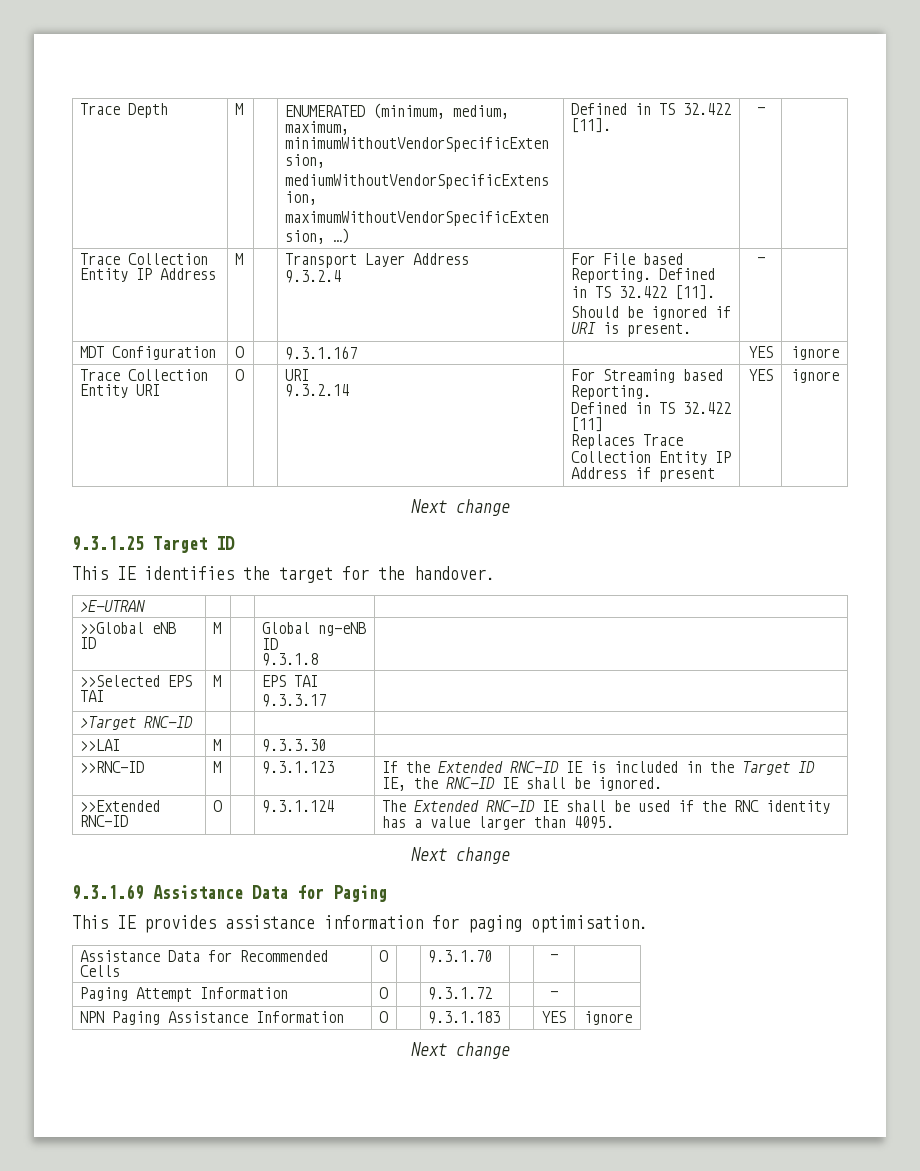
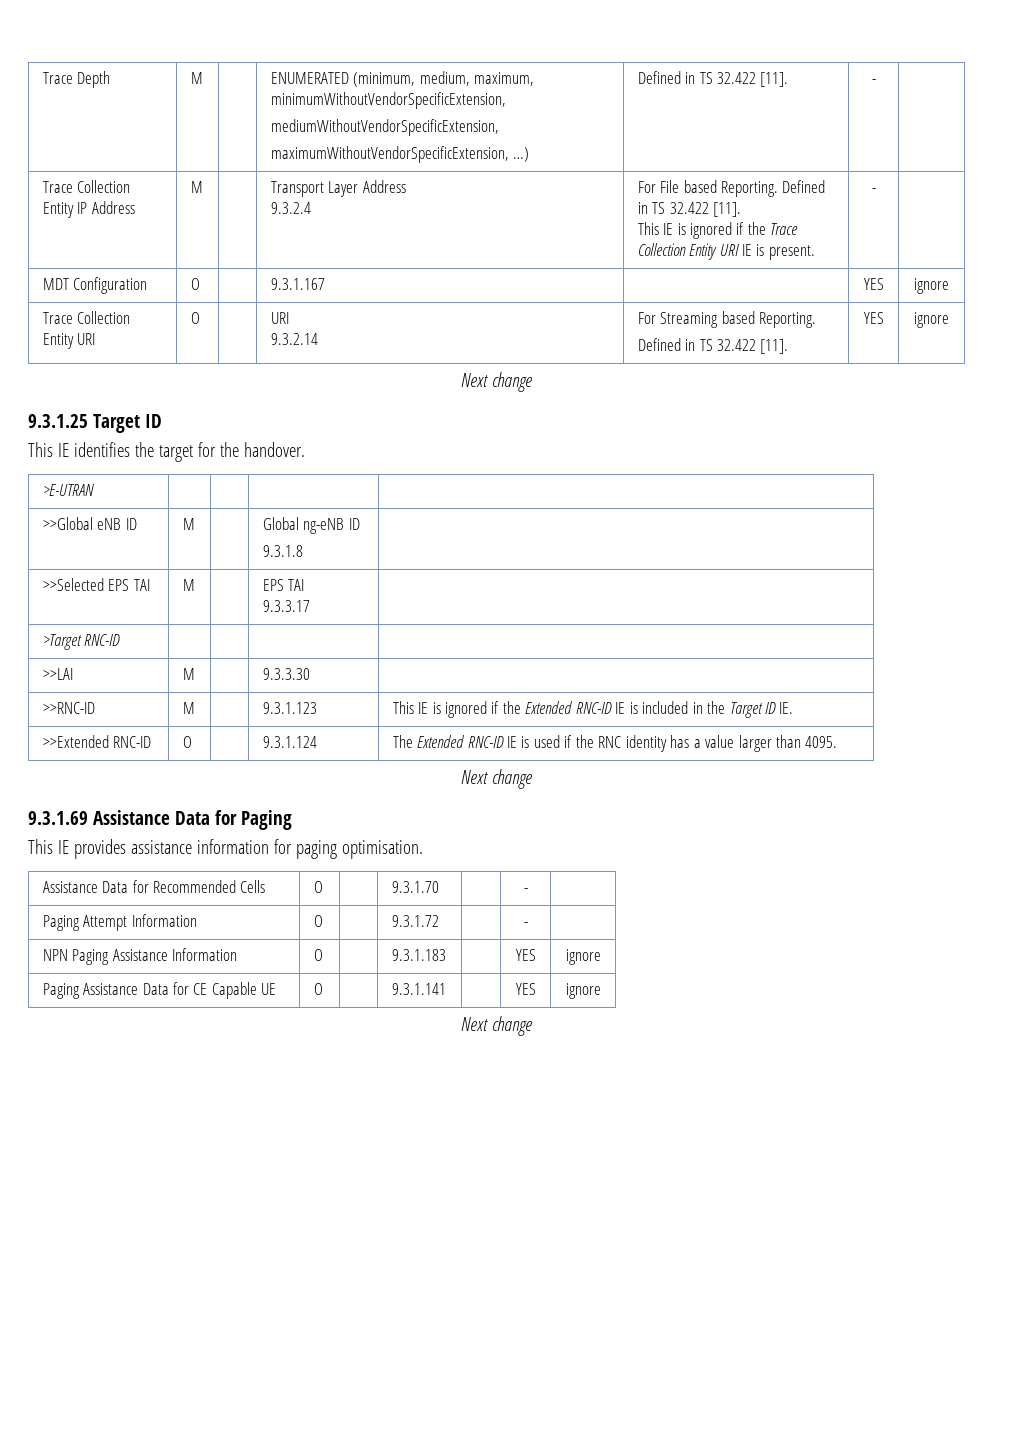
[571,306,732,320] [571,322,597,334] Should be ignored if URI -> [637,222,799,239] [637,243,752,260] This IE is ignored if the Trace Collection Entity URI IE
[571,417,604,432] [571,434,684,449] [571,451,732,465] [571,467,716,482] [11] // Replaces Trace Collection Entity IP Address if present -> [760,339,789,354] [11].
[382,761,399,773] If -> [392,701,500,718] This IE is ignored if
[382,777,663,791] IE, the RNC-ID IE shall be ignored. -> [779,702,794,714] IE.
[566,800,631,812] shall be -> [521,736,530,748] is
(632, 1018) none -> [42,982,277,999] [313,983,323,995] [391,983,446,995] [515,983,536,995] [565,983,601,999] // Paging Assistance Data for CE Capable UE | O | | 9.3.1.141 | | YES | ignore

